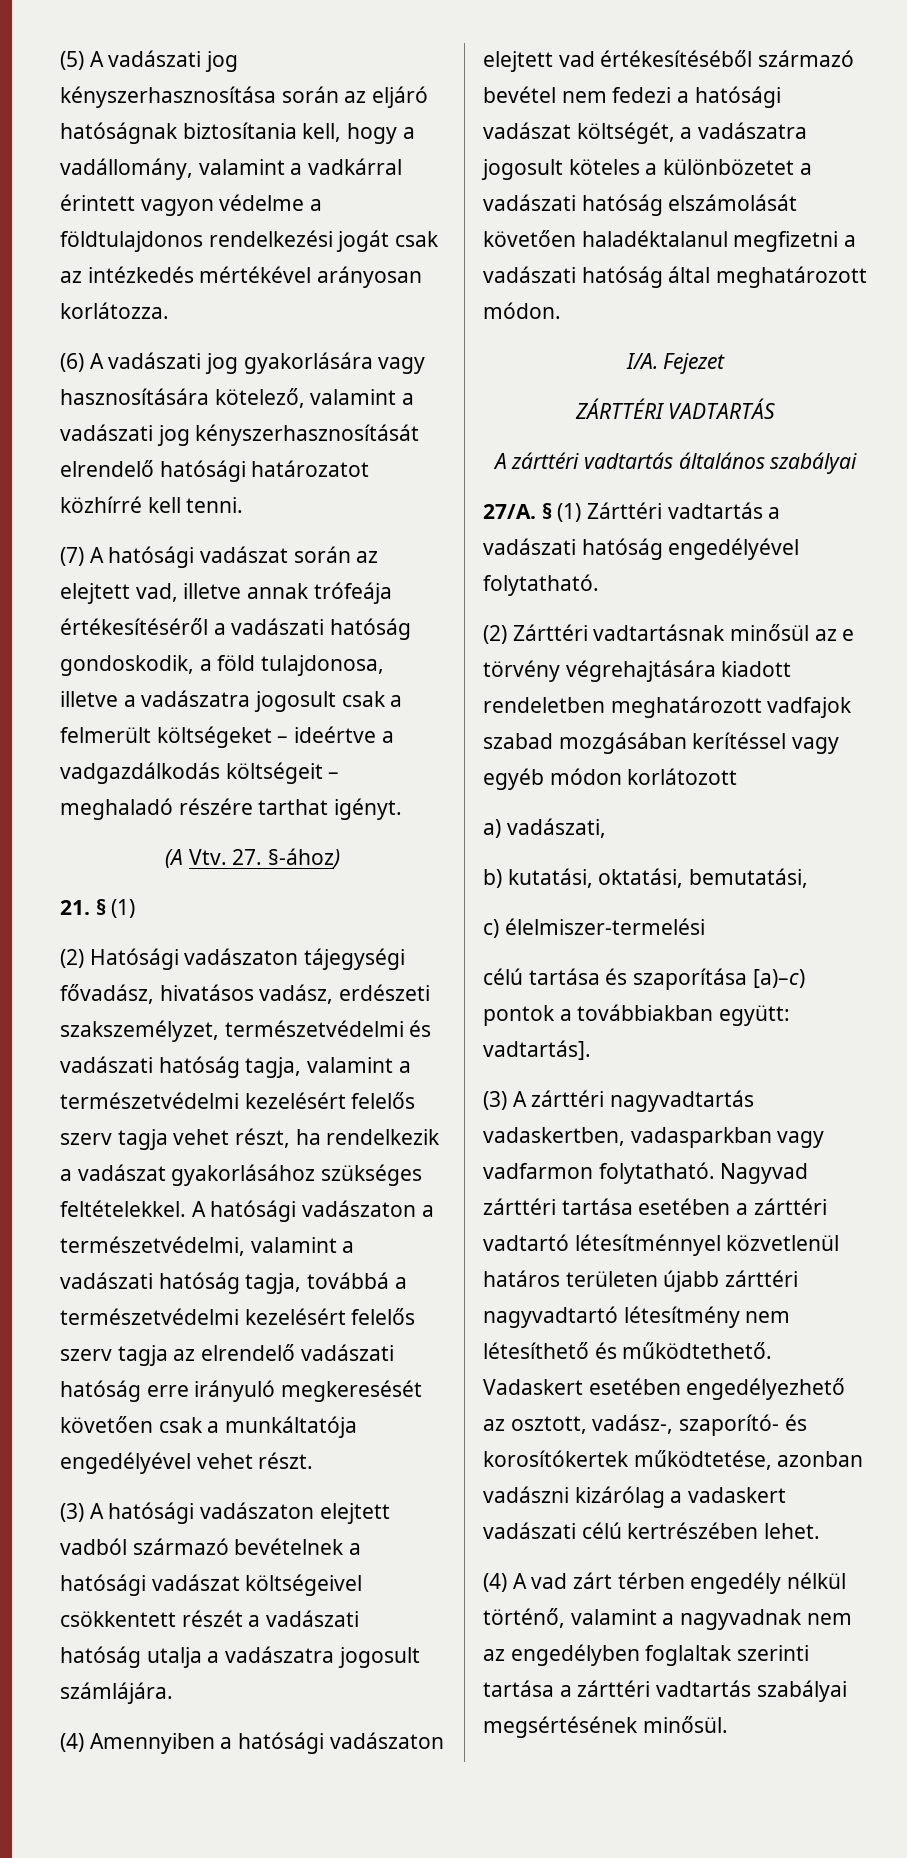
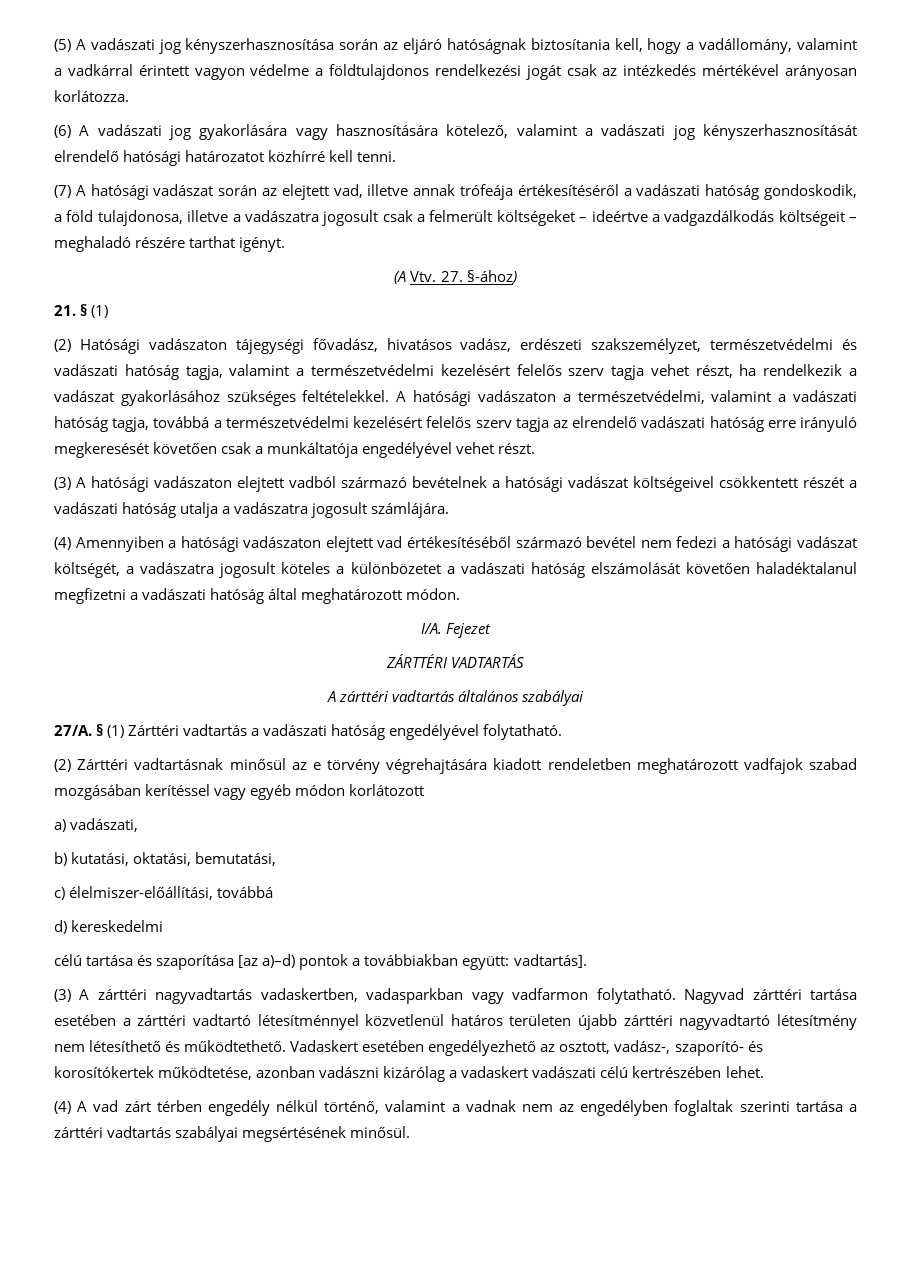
[504,918,705,935] élelmiszer-termelési -> [69,886,274,900] [54,920,164,934] élelmiszer-előállítási, továbbá // d) kereskedelmi
[752,969,805,988] [a)–c) -> [238,954,296,968] [az a)–d)
[680,1609,803,1630] nagyvadnak -> [465,1100,516,1112] vadnak

